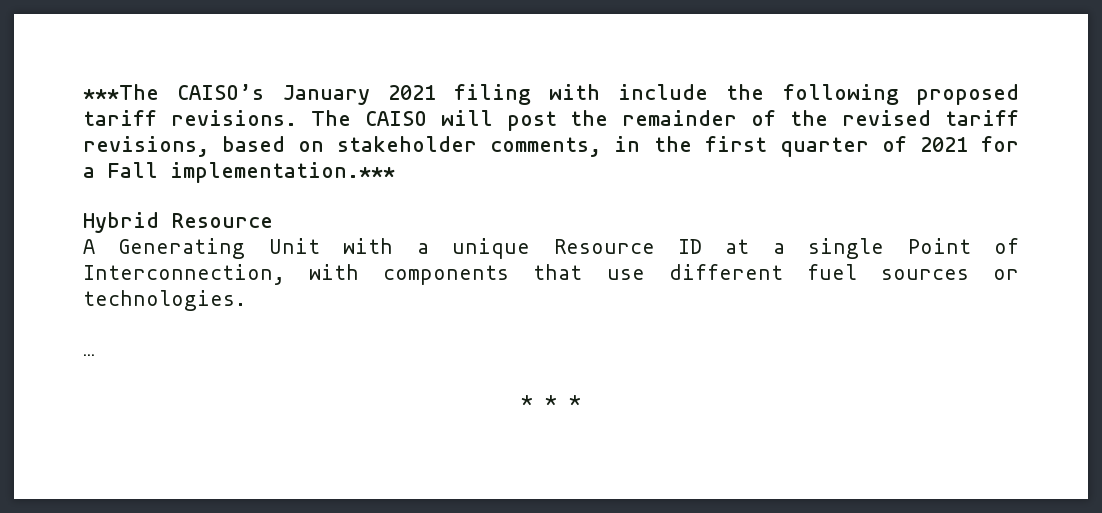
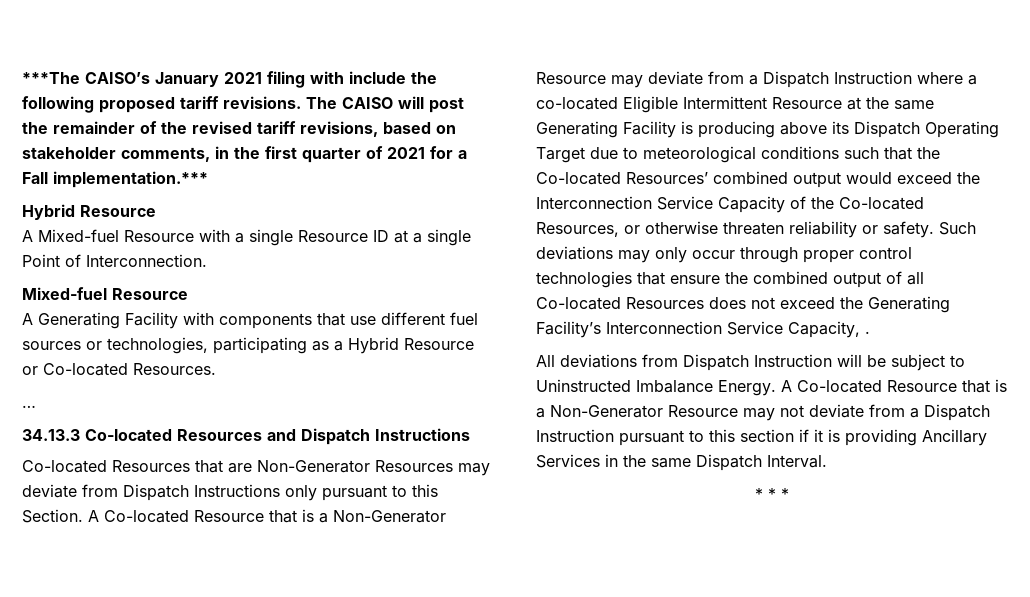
[118,238,320,259] Generating Unit -> [38,229,194,242] Mixed-fuel Resource
[452,238,531,259] unique -> [249,229,293,246] single
[83,264,285,285] Interconnection, -> [86,254,207,267] [22,287,188,300] [22,312,178,329] Interconnection. // Mixed-fuel Resource // A Generating Facility
[83,290,246,311] [83,354,95,356] technologies. // … -> [107,337,474,354] [22,363,216,376] [22,405,36,408] [22,428,470,445] [22,460,490,476] [22,484,438,501] [22,509,446,523] [536,71,977,88] [536,96,934,113] [536,121,999,138] [536,146,940,163] [536,171,980,188] [536,196,924,213] [536,221,976,238] [536,246,912,263] [536,271,924,288] [536,296,950,313] [536,321,870,338] [536,354,965,371] [536,379,1007,396] [536,404,990,421] [536,429,987,446] [536,454,827,471] technologies, participating as a Hybrid Resource or Co-located Resources. // … // 34.13.3 Co-located Resources and Dispatch Instructions // Co-located Resources that are Non-Generator Resources may deviate from Dispatch Instructions only pursuant to this Section. A Co-located Resource that is a Non-Generator Resource may deviate from a Dispatch Instruction where a co-located Eligible Intermittent Resource at the same Generating Facility is producing above its Dispatch Operating Target due to meteorological conditions such that the Co-located Resources’ combined output would exceed the Interconnection Service Capacity of the Co-located Resources, or otherwise threaten reliability or safety. Such deviations may only occur through proper control technologies that ensure the combined output of all Co-located Resources does not exceed the Generating Facility’s Interconnection Service Capacity, . // All deviations from Dispatch Instruction will be subject to Uninstructed Imbalance Energy. A Co-located Resource that is a Non-Generator Resource may not deviate from a Dispatch Instruction pursuant to this section if it is providing Ancillary Services in the same Dispatch Interval.

